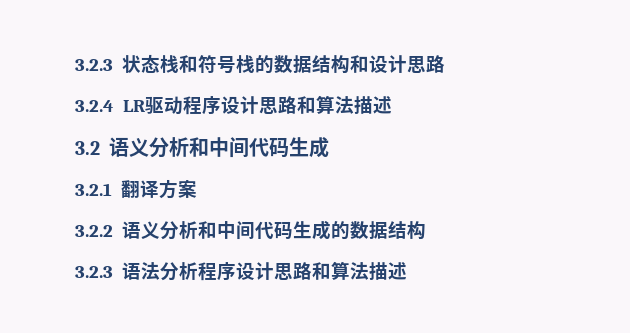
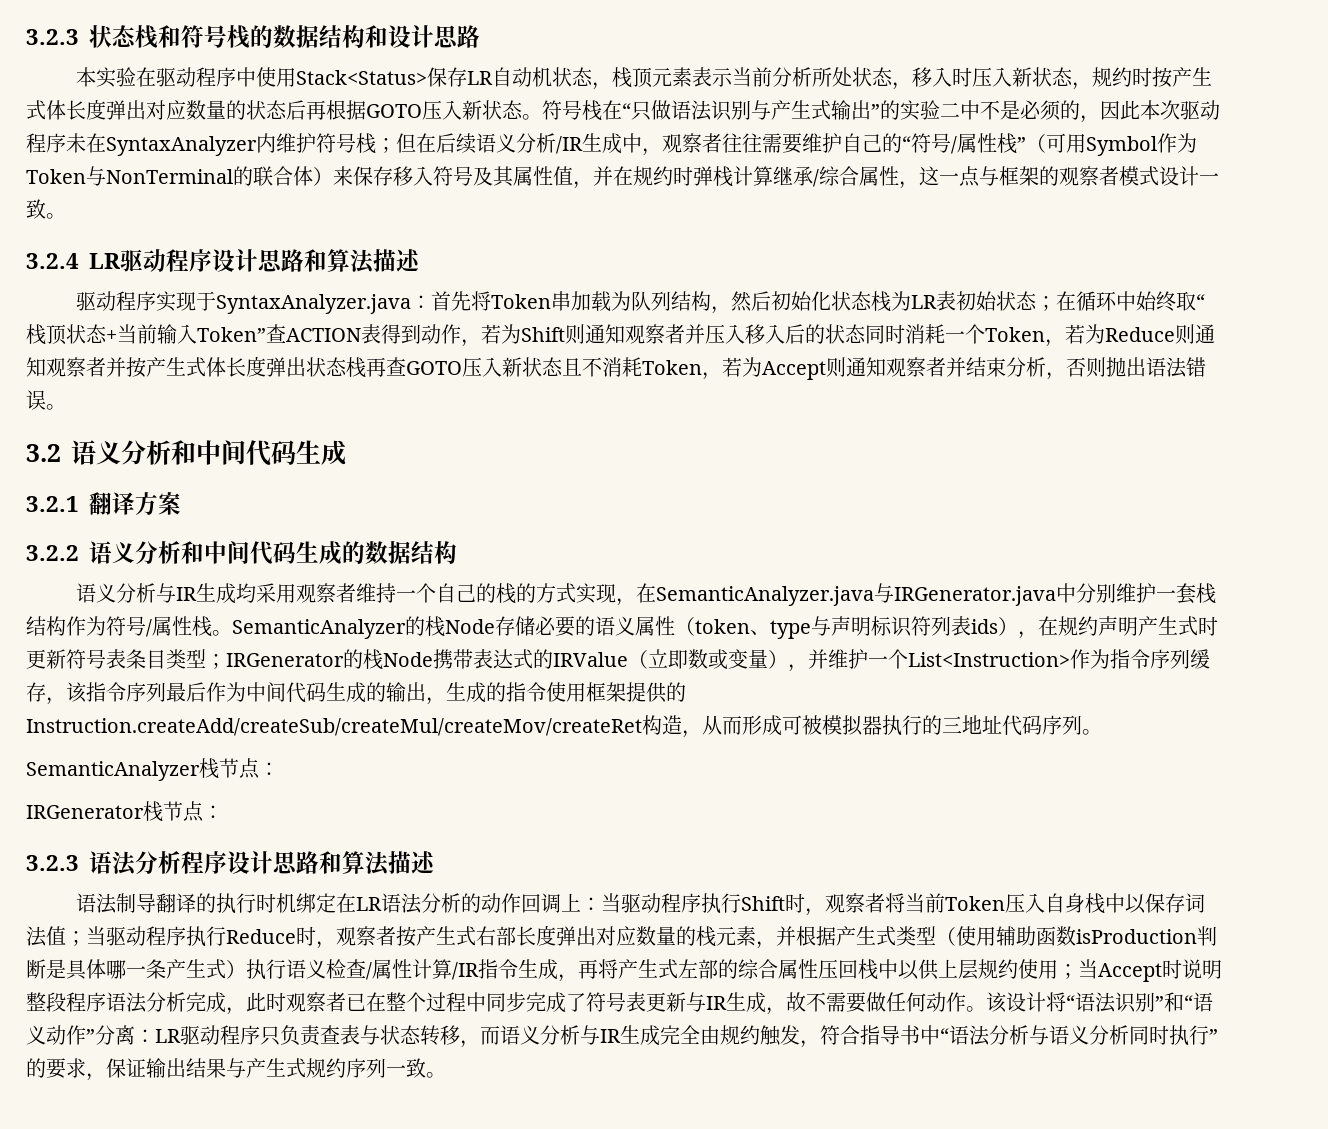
(445, 64) none -> [76,67,1213,90] [26,99,1220,123] [26,133,1197,156] [26,166,1219,189] [26,199,66,219] // 本实验在驱动程序中使用Stack<Status>保存LR自动机状态，栈顶元素表示当前分析所处状态，移入时压入新状态，规约时按产生式体长度弹出对应数量的状态后再根据GOTO压入新状态。符号栈在“只做语法识别与产生式输出”的实验二中不是必须的，因此本次驱动程序未在SyntaxAnalyzer内维护符号栈；但在后续语义分析/IR生成中，观察者往往需要维护自己的“符号/属性栈”（可用Symbol作为Token与NonTerminal的联合体）来保存移入符号及其属性值，并在规约时弹栈计算继承/综合属性，这一点与框架的观察者模式设计一致。
(392, 105) none -> [76,291,1206,314] [26,324,1215,347] [26,356,1206,380] [26,390,66,410] // 驱动程序实现于SyntaxAnalyzer.java：首先将Token串加载为队列结构，然后初始化状态栈为LR表初始状态；在循环中始终取“栈顶状态+当前输入Token”查ACTION表得到动作，若为Shift则通知观察者并压入移入后的状态同时消耗一个Token，若为Reduce则通知观察者并按产生式体长度弹出状态栈再查GOTO压入新状态且不消耗Token，若为Accept则通知观察者并结束分析，否则抛出语法错误。
(426, 230) none -> [76,583,1217,606] [26,616,1218,639] [26,649,1210,672] [26,682,686,705] [26,715,1102,738] [26,758,279,781] [26,801,223,822] // 语义分析与IR生成均采用观察者维持一个自己的栈的方式实现，在SemanticAnalyzer.java与IRGenerator.java中分别维护一套栈结构作为符号/属性栈。SemanticAnalyzer的栈Node存储必要的语义属性（token、type与声明标识符列表ids），在规约声明产生式时更新符号表条目类型；IRGenerator的栈Node携带表达式的IRValue（立即数或变量），并维护一个List<Instruction>作为指令序列缓存，该指令序列最后作为中间代码生成的输出，生成的指令使用框架提供的Instruction.createAdd/createSub/createMul/createMov/createRet构造，从而形成可被模拟器执行的三地址代码序列。 // SemanticAnalyzer栈节点： // IRGenerator栈节点：
(407, 271) none -> [76,893,1206,916] [26,925,1217,949] [26,959,1222,982] [26,992,1213,1015] [26,1025,1218,1048] [26,1058,446,1081] // 语法制导翻译的执行时机绑定在LR语法分析的动作回调上：当驱动程序执行Shift时，观察者将当前Token压入自身栈中以保存词法值；当驱动程序执行Reduce时，观察者按产生式右部长度弹出对应数量的栈元素，并根据产生式类型（使用辅助函数isProduction判断是具体哪一条产生式）执行语义检查/属性计算/IR指令生成，再将产生式左部的综合属性压回栈中以供上层规约使用；当Accept时说明整段程序语法分析完成，此时观察者已在整个过程中同步完成了符号表更新与IR生成，故不需要做任何动作。该设计将“语法识别”和“语义动作”分离：LR驱动程序只负责查表与状态转移，而语义分析与IR生成完全由规约触发，符合指导书中“语法分析与语义分析同时执行”的要求，保证输出结果与产生式规约序列一致。

